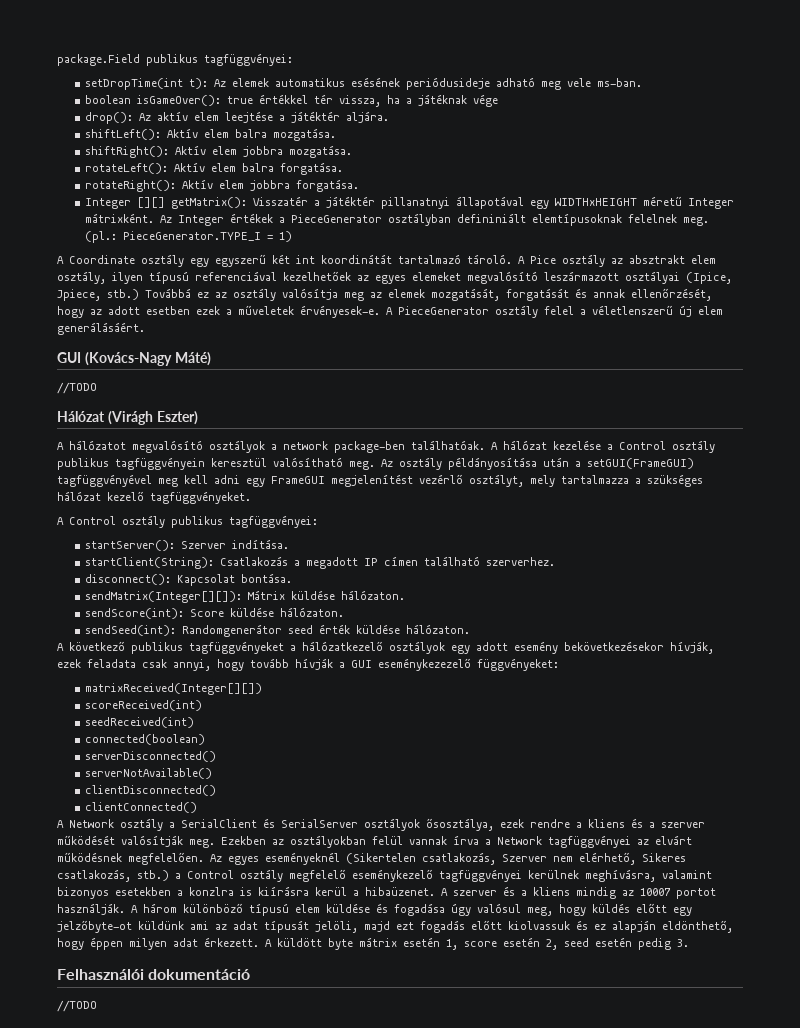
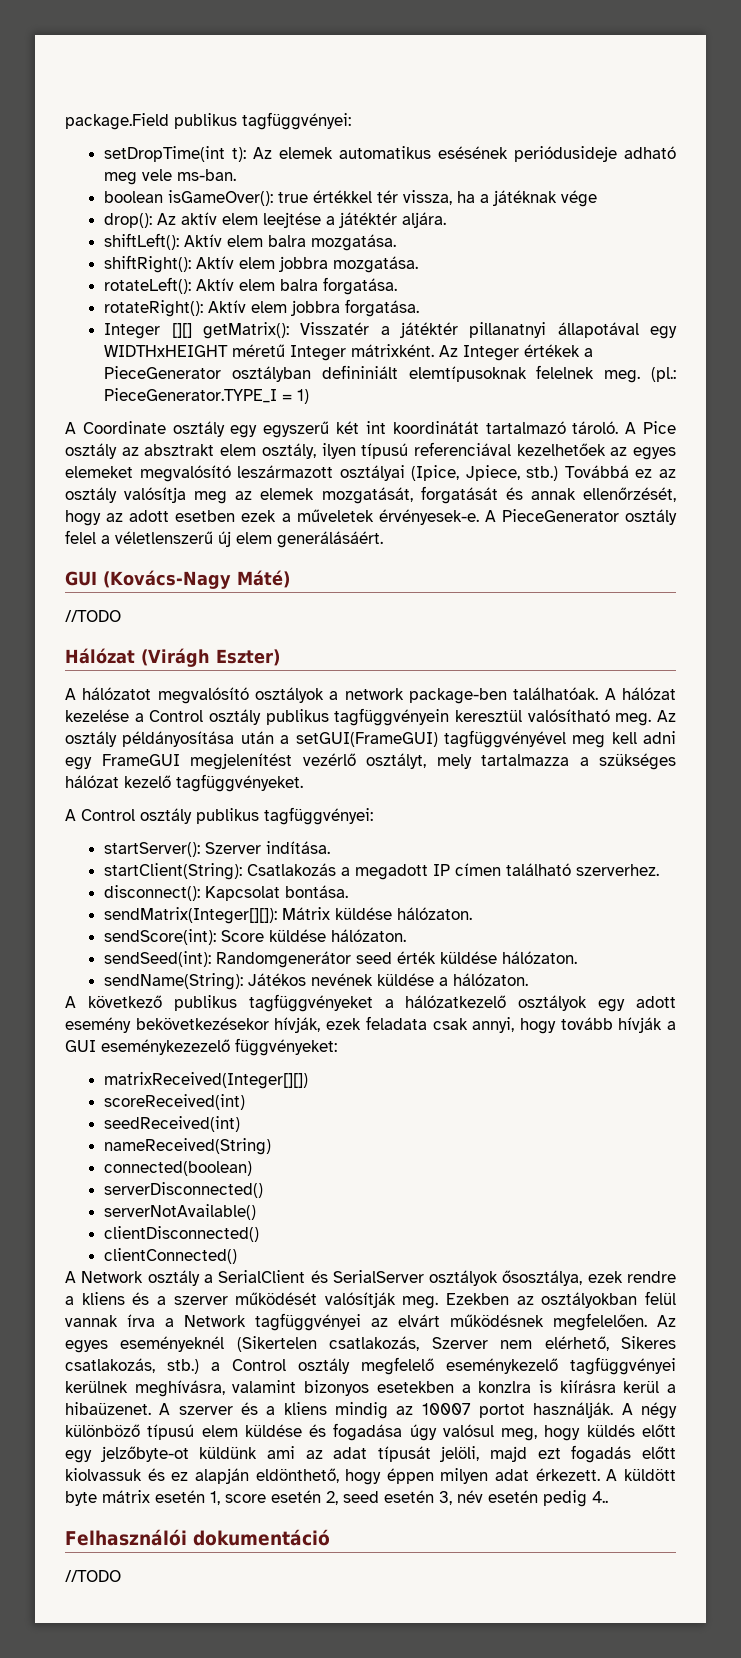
(471, 629) none -> [104,973,529,990] // sendName(String): Játékos nevének küldése a hálózaton.
(195, 722) none -> [104,1138,272,1155] // nameReceived(String)
[143,903,177,913] három -> [641,1402,677,1419] négy
[638,938,689,950] pedig 3. -> [439,1490,608,1507] 3, név esetén pedig 4..

